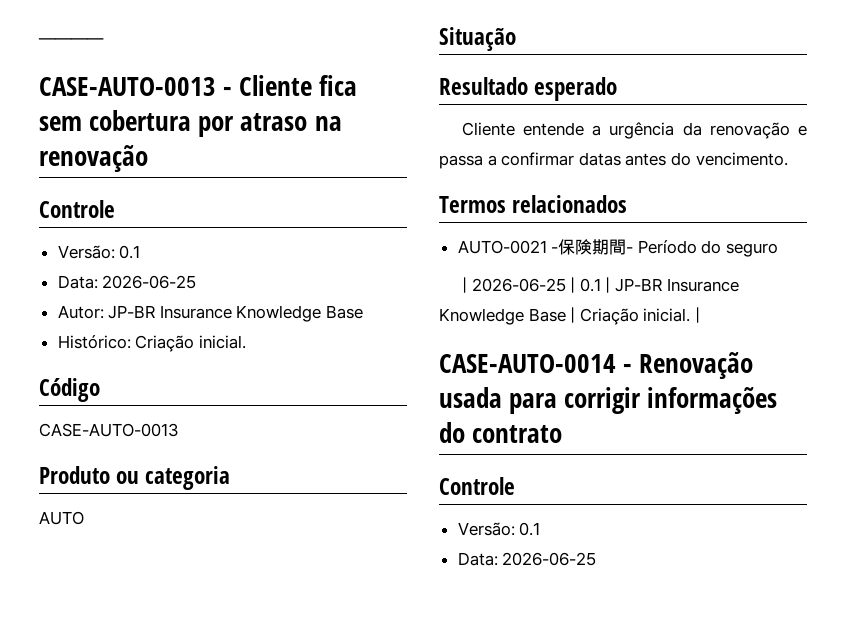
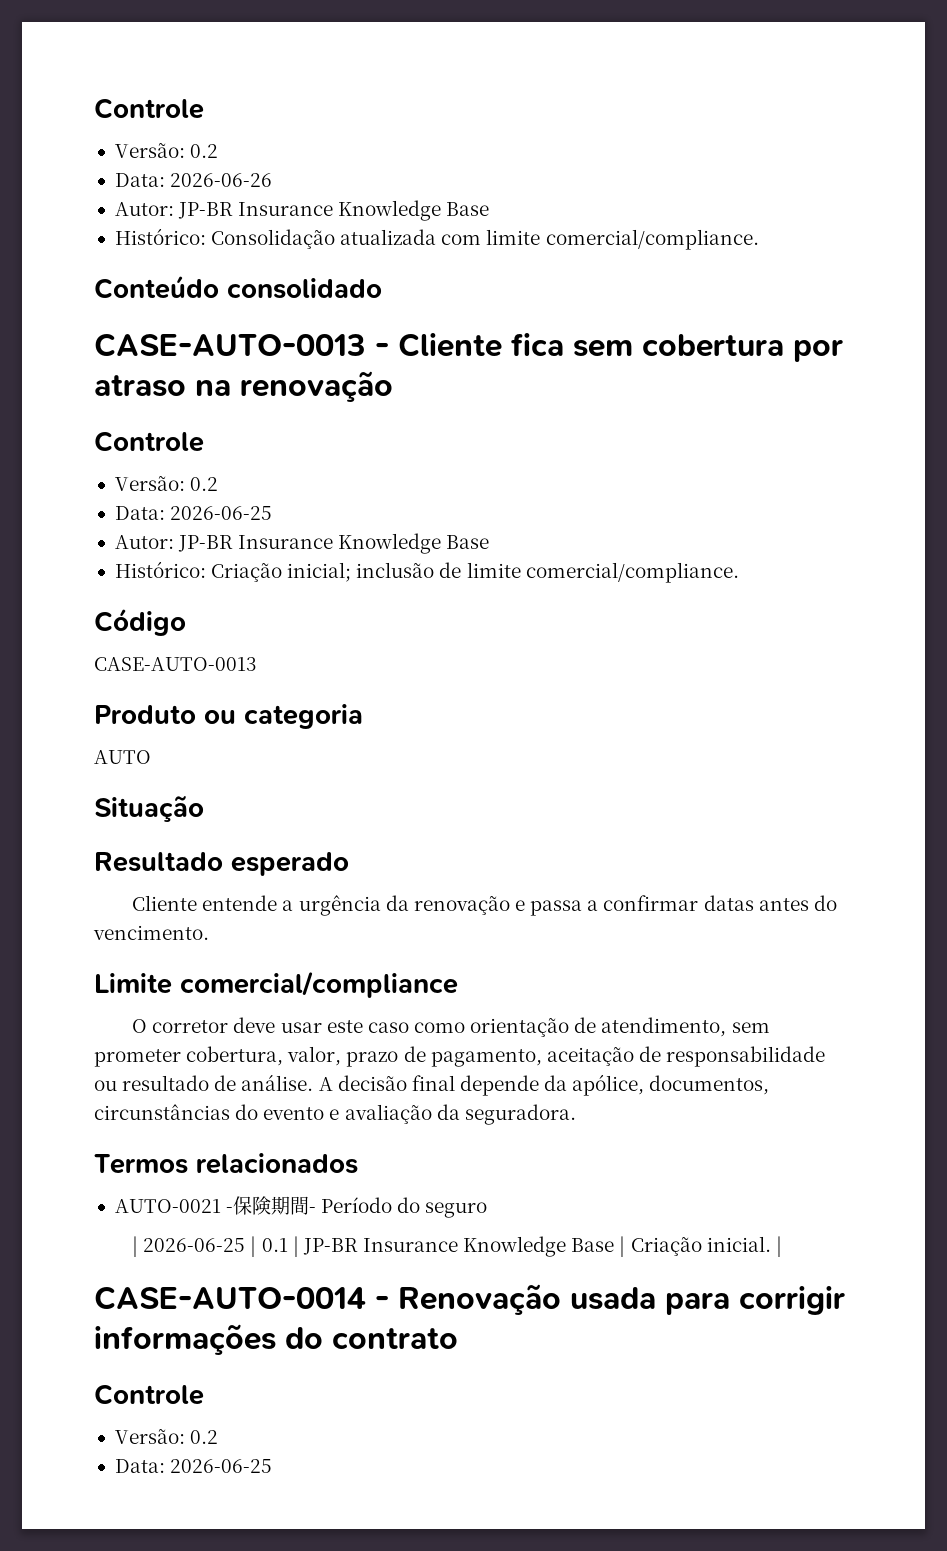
[38,38,104,44] ———— -> [94,98,204,119] [114,143,219,158] [114,173,273,187] [114,200,490,221] [114,228,759,250] [94,275,382,299] Controle // Versão: 0.2 // Data: 2026-06-26 // Autor: JP-BR Insurance Knowledge Base // Histórico: Consolidação atualizada com limite comercial/compliance. // Conteúdo consolidado
[119,245,141,259] 0.1 -> [190,477,219,491] 0.2
[198,335,246,349] inicial. -> [287,562,739,583] inicial; inclusão de limite comercial/compliance.
(788, 159) none -> [94,971,458,998] [132,1017,770,1037] [94,1046,826,1067] [94,1074,770,1096] [94,1104,576,1125] // Limite comercial/compliance // O corretor deve usar este caso como orientação de atendimento, sem prometer cobertura, valor, prazo de pagamento, aceitação de responsabilidade ou resultado de análise. A decisão final depende da apólice, documentos, circunstâncias do evento e avaliação da seguradora.
[519,522,541,536] 0.1 -> [190,1430,219,1444] 0.2

